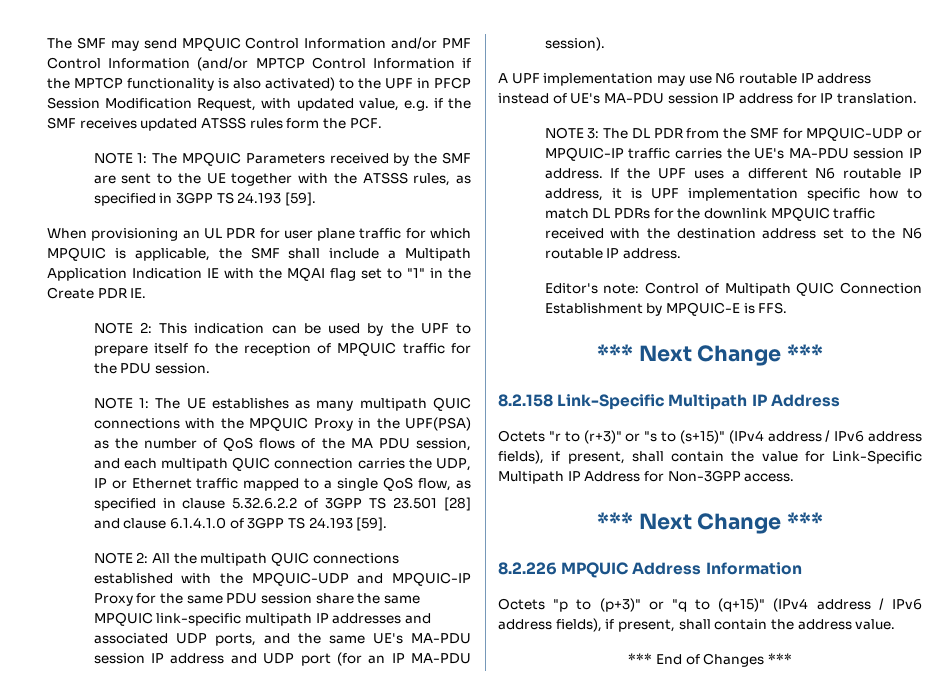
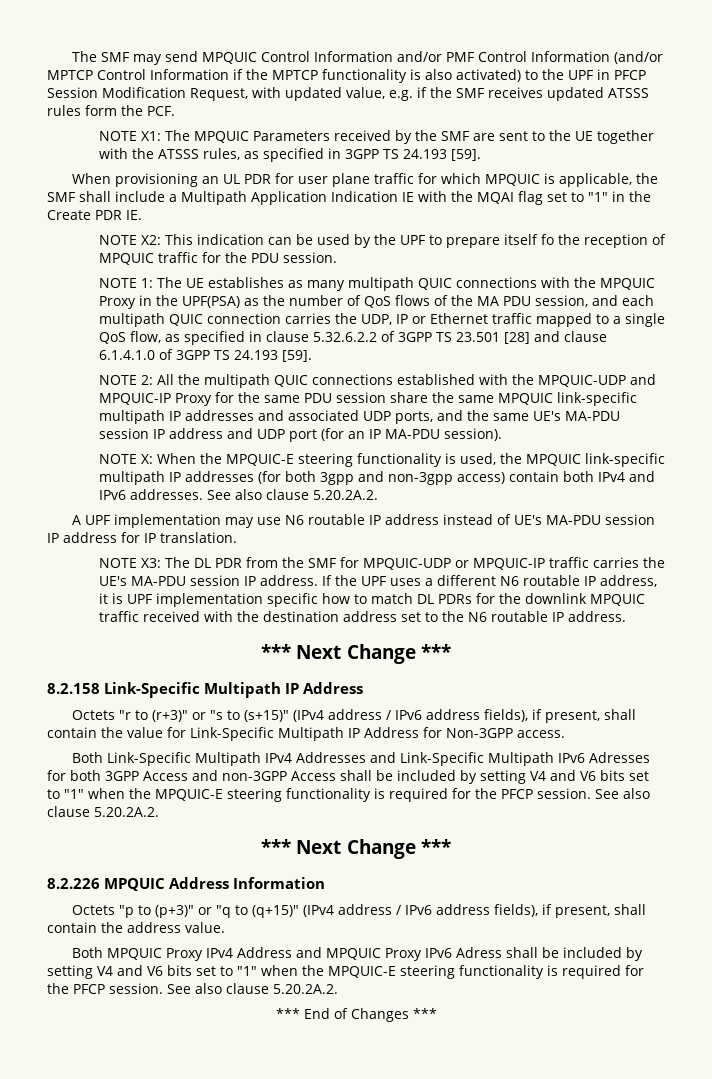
[137,153,148,163] 1: -> [140,131,161,141] X1:
[139,322,152,333] 2: -> [140,235,161,245] X2:
(605, 44) none -> [98,453,665,467] [98,471,655,485] [98,489,378,500] // NOTE X: When the MPQUIC-E steering functionality is used, the MPQUIC link-specific multipath IP addresses (for both 3gpp and non-3gpp access) contain both IPv4 and IPv6 addresses. See also clause 5.20.2A.2.
[587,128,600,139] 3: -> [140,558,161,568] X3:
[544,282,922,296] [544,302,788,316] // Editor's note: Control of Multipath QUIC Connection Establishment by MPQUIC-E is FFS. -> (626, 616) none
(795, 477) none -> [72,752,651,766] [47,770,649,784] [47,788,650,802] [47,806,159,817] // Both Link-Specific Multipath IPv4 Addresses and Link-Specific Multipath IPv6 Adresses for both 3GPP Access and non-3GPP Access shall be included by setting V4 and V6 bits set to "1" when the MPQUIC-E steering functionality is required for the PFCP session. See also clause 5.20.2A.2.
(896, 624) none -> [72,947,644,961] [47,965,644,979] [47,983,338,994] // Both MPQUIC Proxy IPv4 Address and MPQUIC Proxy IPv6 Adress shall be included by setting V4 and V6 bits set to "1" when the MPQUIC-E steering functionality is required for the PFCP session. See also clause 5.20.2A.2.

